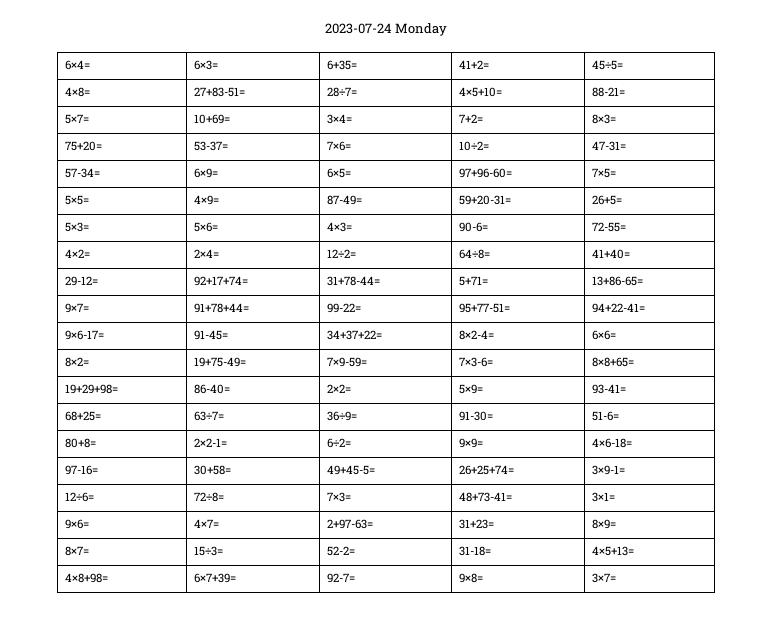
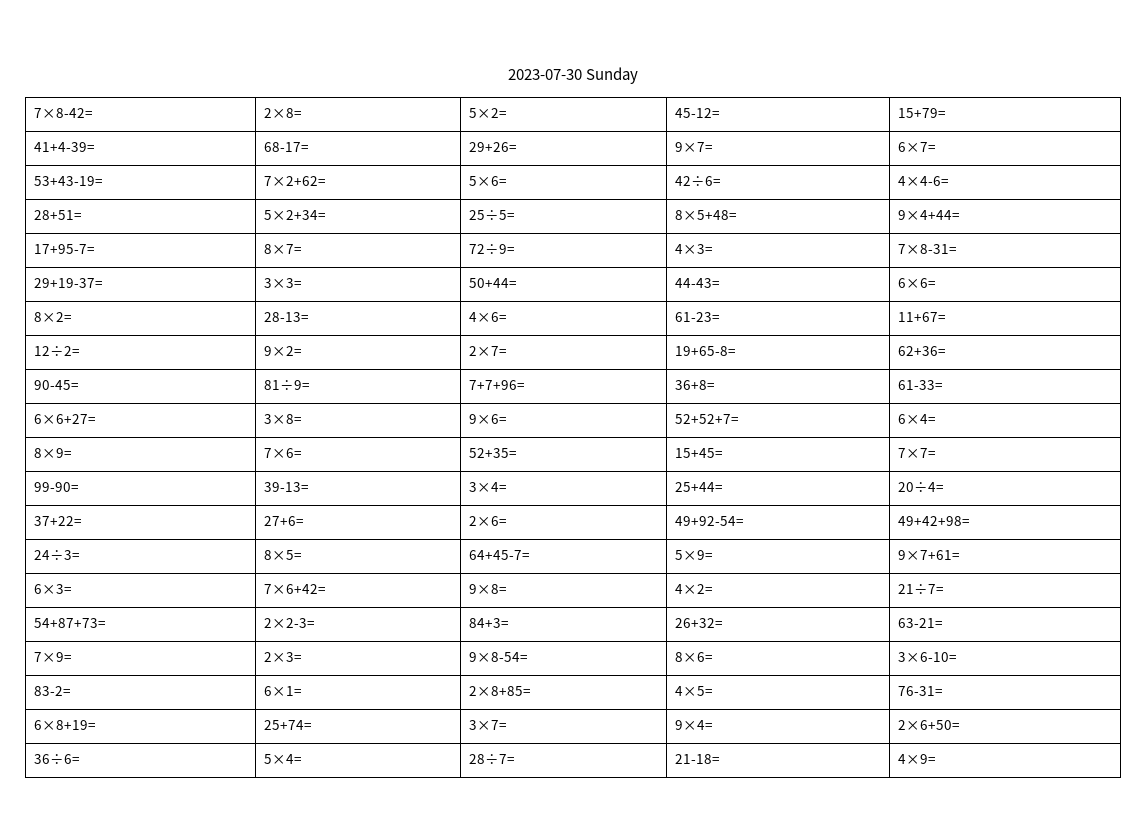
[324,23,448,36] [65,60,91,70] [194,60,219,70] [327,60,358,70] [459,60,490,69] [592,60,624,70] [65,87,91,97] [194,87,246,97] [327,87,358,97] [459,87,503,97] [592,87,626,97] [65,114,90,124] [194,114,231,124] [327,114,353,124] [459,114,484,123] [592,114,617,124] [65,141,103,151] [194,141,229,151] [327,141,352,151] [459,141,490,151] [592,141,627,151] [65,168,101,178] [194,168,219,178] [327,168,352,178] [459,168,513,178] [592,168,617,178] [65,195,90,205] [194,195,220,205] [327,195,363,205] [459,195,512,205] [592,195,623,205] [65,222,90,232] [194,222,219,232] [327,222,353,232] [459,222,489,232] [592,222,627,232] [65,249,91,258] [194,249,220,258] [327,249,357,258] [459,249,491,259] [592,249,631,259] [65,276,99,286] [194,276,249,286] [327,276,381,286] [459,276,489,286] [592,276,644,286] [65,303,90,313] [194,303,250,313] [327,303,362,313] [459,303,511,313] [592,303,646,313] [65,330,105,340] [194,330,229,340] [327,330,383,340] [459,330,495,340] [592,330,617,340] [65,357,90,367] [194,357,247,367] [327,357,368,367] [459,357,494,367] [592,357,635,367] [65,384,119,394] [194,384,231,394] [327,384,352,393] [459,384,484,394] [592,384,627,394] [65,411,102,421] [194,411,225,421] [327,411,358,421] [459,411,494,421] [592,411,620,421] [65,438,97,448] [194,438,228,447] [327,438,352,448] [459,438,484,448] [592,438,633,448] [65,465,99,475] [194,465,232,475] [327,465,376,475] [459,465,515,475] [592,465,626,475] [65,492,95,502] [194,492,225,502] [327,492,352,502] [459,492,513,502] [592,492,616,502] [65,519,90,529] [194,519,220,528] [327,519,374,529] [459,519,495,529] [592,519,617,529] [65,546,90,556] [194,546,224,556] [327,546,356,556] [459,546,492,556] [592,546,635,556] [65,573,109,583] [194,573,237,583] [327,573,356,583] [459,573,484,583] [592,573,617,583] 2023-07-24 Monday // 6×4= | 6×3= | 6+35= | 41+2= | 45÷5= // 4×8= | 27+83-51= | 28÷7= | 4×5+10= | 88-21= // 5×7= | 10+69= | 3×4= | 7+2= | 8×3= // 75+20= | 53-37= | 7×6= | 10÷2= | 47-31= // 57-34= | 6×9= | 6×5= | 97+96-60= | 7×5= // 5×5= | 4×9= | 87-49= | 59+20-31= | 26+5= // 5×3= | 5×6= | 4×3= | 90-6= | 72-55= // 4×2= | 2×4= | 12÷2= | 64÷8= | 41+40= // 29-12= | 92+17+74= | 31+78-44= | 5+71= | 13+86-65= // 9×7= | 91+78+44= | 99-22= | 95+77-51= | 94+22-41= // 9×6-17= | 91-45= | 34+37+22= | 8×2-4= | 6×6= // 8×2= | 19+75-49= | 7×9-59= | 7×3-6= | 8×8+65= // 19+29+98= | 86-40= | 2×2= | 5×9= | 93-41= // 68+25= | 63÷7= | 36÷9= | 91-30= | 51-6= // 80+8= | 2×2-1= | 6÷2= | 9×9= | 4×6-18= // 97-16= | 30+58= | 49+45-5= | 26+25+74= | 3×9-1= // 12÷6= | 72÷8= | 7×3= | 48+73-41= | 3×1= // 9×6= | 4×7= | 2+97-63= | 31+23= | 8×9= // 8×7= | 15÷3= | 52-2= | 31-18= | 4×5+13= // 4×8+98= | 6×7+39= | 92-7= | 9×8= | 3×7= -> [507,67,639,84] [33,108,93,118] [263,108,302,118] [468,108,507,118] [674,108,720,118] [897,108,946,118] [33,142,95,152] [263,142,309,152] [468,142,517,152] [674,142,713,152] [897,142,936,152] [33,176,103,186] [263,176,326,186] [468,176,507,186] [674,176,721,186] [897,176,949,186] [33,210,82,220] [263,210,326,220] [468,210,515,220] [674,210,737,220] [897,210,960,220] [33,244,95,254] [263,244,302,254] [468,244,515,254] [674,244,713,254] [897,244,957,254] [33,278,103,288] [263,278,302,288] [468,278,517,288] [674,278,720,288] [897,278,936,288] [33,312,72,322] [263,312,309,322] [468,312,507,322] [674,312,720,322] [897,312,946,322] [33,346,80,356] [263,346,302,356] [468,346,507,356] [674,346,736,356] [897,346,946,356] [33,380,79,390] [263,380,310,390] [468,380,525,390] [674,380,715,390] [897,380,943,390] [33,414,96,424] [263,414,302,424] [468,414,507,424] [674,414,739,424] [897,414,936,424] [33,448,72,458] [263,448,302,458] [468,448,517,458] [674,448,723,458] [897,448,936,458] [33,482,79,492] [263,482,309,492] [468,482,507,492] [674,482,723,492] [897,482,944,492] [33,516,82,526] [263,516,304,526] [468,516,507,526] [674,516,744,526] [897,516,970,526] [33,550,80,560] [263,550,302,560] [468,550,530,560] [674,550,713,560] [897,550,960,560] [33,584,72,594] [263,584,326,594] [468,584,507,594] [674,584,713,594] [897,584,944,594] [33,618,106,628] [263,618,315,628] [468,618,509,628] [674,618,723,628] [897,618,943,628] [33,652,72,662] [263,652,302,662] [468,652,528,662] [674,652,713,662] [897,652,957,662] [33,686,71,696] [263,686,302,696] [468,686,531,696] [674,686,713,696] [897,686,943,696] [33,720,96,730] [263,720,312,730] [468,720,507,730] [674,720,713,730] [897,720,960,730] [33,754,80,764] [263,754,302,764] [468,754,515,764] [674,754,720,764] [897,754,936,764] 2023-07-30 Sunday // 7×8-42= | 2×8= | 5×2= | 45-12= | 15+79= // 41+4-39= | 68-17= | 29+26= | 9×7= | 6×7= // 53+43-19= | 7×2+62= | 5×6= | 42÷6= | 4×4-6= // 28+51= | 5×2+34= | 25÷5= | 8×5+48= | 9×4+44= // 17+95-7= | 8×7= | 72÷9= | 4×3= | 7×8-31= // 29+19-37= | 3×3= | 50+44= | 44-43= | 6×6= // 8×2= | 28-13= | 4×6= | 61-23= | 11+67= // 12÷2= | 9×2= | 2×7= | 19+65-8= | 62+36= // 90-45= | 81÷9= | 7+7+96= | 36+8= | 61-33= // 6×6+27= | 3×8= | 9×6= | 52+52+7= | 6×4= // 8×9= | 7×6= | 52+35= | 15+45= | 7×7= // 99-90= | 39-13= | 3×4= | 25+44= | 20÷4= // 37+22= | 27+6= | 2×6= | 49+92-54= | 49+42+98= // 24÷3= | 8×5= | 64+45-7= | 5×9= | 9×7+61= // 6×3= | 7×6+42= | 9×8= | 4×2= | 21÷7= // 54+87+73= | 2×2-3= | 84+3= | 26+32= | 63-21= // 7×9= | 2×3= | 9×8-54= | 8×6= | 3×6-10= // 83-2= | 6×1= | 2×8+85= | 4×5= | 76-31= // 6×8+19= | 25+74= | 3×7= | 9×4= | 2×6+50= // 36÷6= | 5×4= | 28÷7= | 21-18= | 4×9=

